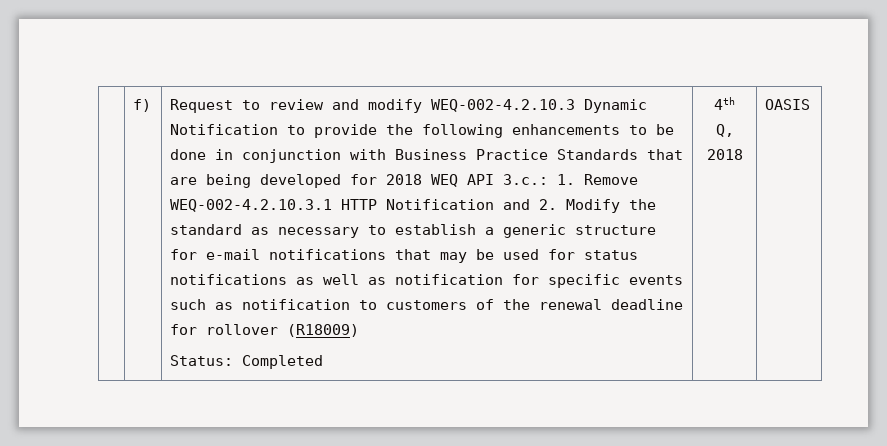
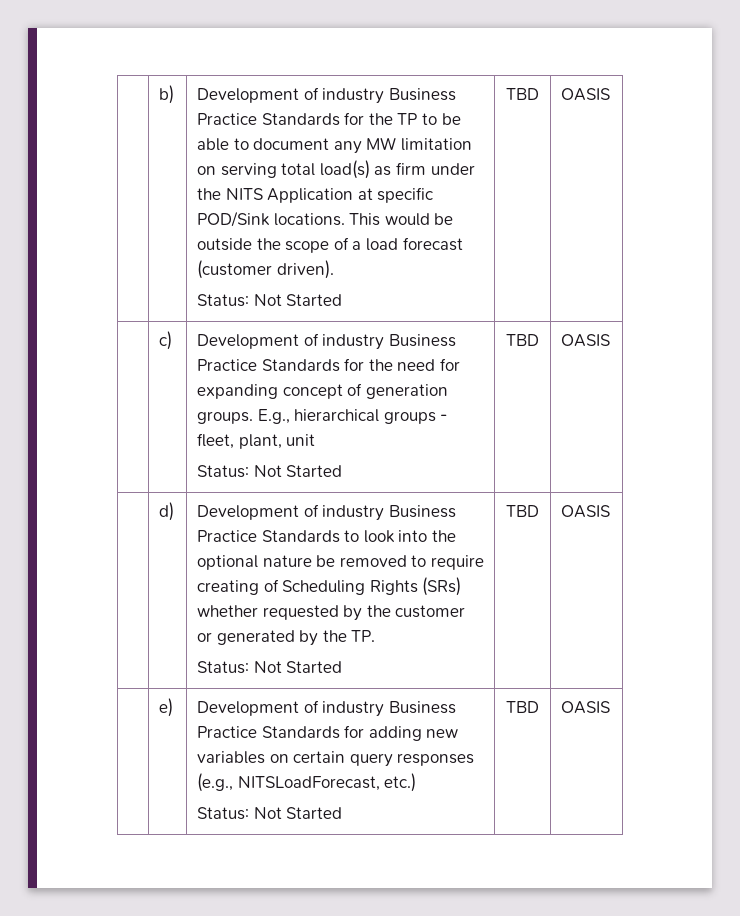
[133,99,152,112] [170,99,648,113] [170,124,675,138] [170,149,684,163] [170,174,639,188] [170,199,657,213] [170,224,657,238] [170,249,639,263] [170,274,684,288] [170,299,684,310] [170,324,360,337] [170,355,324,369] [714,97,735,110] [715,124,734,137] [706,149,743,160] | f) | Request to review and modify WEQ-002-4.2.10.3 Dynamic Notification to provide the following enhancements to be done in conjunction with Business Practice Standards that are being developed for 2018 WEQ API 3.c.: 1. Remove WEQ-002-4.2.10.3.1 HTTP Notification and 2. Modify the standard as necessary to establish a generic structure for e-mail notifications that may be used for status notifications as well as notification for specific events such as notification to customers of the renewal deadline for rollover (R18009) // Status: Completed | 4th Q, 2018 -> [158,85,174,104] [196,87,456,104] [196,112,461,126] [196,137,472,154] [196,160,475,179] [196,187,434,203] [196,211,454,227] [196,237,463,253] [196,260,334,279] [196,294,343,307] [506,88,539,100] [560,88,610,101] [158,331,172,350] [196,333,456,350] [196,358,460,372] [196,383,448,399] [196,409,448,424] [196,433,316,449] [196,465,343,478] [506,334,539,346] [560,334,610,347] [158,502,174,521] [196,504,456,521] [196,530,456,543] [196,555,484,570] [196,577,462,596] [196,605,466,621] [196,630,376,646] [196,661,343,674] [506,505,539,517] [560,505,610,518] [158,698,173,717] [196,700,456,717] [196,725,459,741] [196,751,475,767] [196,773,417,792] [196,807,343,820] [506,701,539,713] | b) | Development of industry Business Practice Standards for the TP to be able to document any MW limitation on serving total load(s) as firm under the NITS Application at specific POD/Sink locations. This would be outside the scope of a load forecast (customer driven). // Status: Not Started | TBD | OASIS // | c) | Development of industry Business Practice Standards for the need for expanding concept of generation groups. E.g., hierarchical groups - fleet, plant, unit // Status: Not Started | TBD | OASIS // | d) | Development of industry Business Practice Standards to look into the optional nature be removed to require creating of Scheduling Rights (SRs) whether requested by the customer or generated by the TP. // Status: Not Started | TBD | OASIS // | e) | Development of industry Business Practice Standards for adding new variables on certain query responses (e.g., NITSLoadForecast, etc.) // Status: Not Started | TBD

